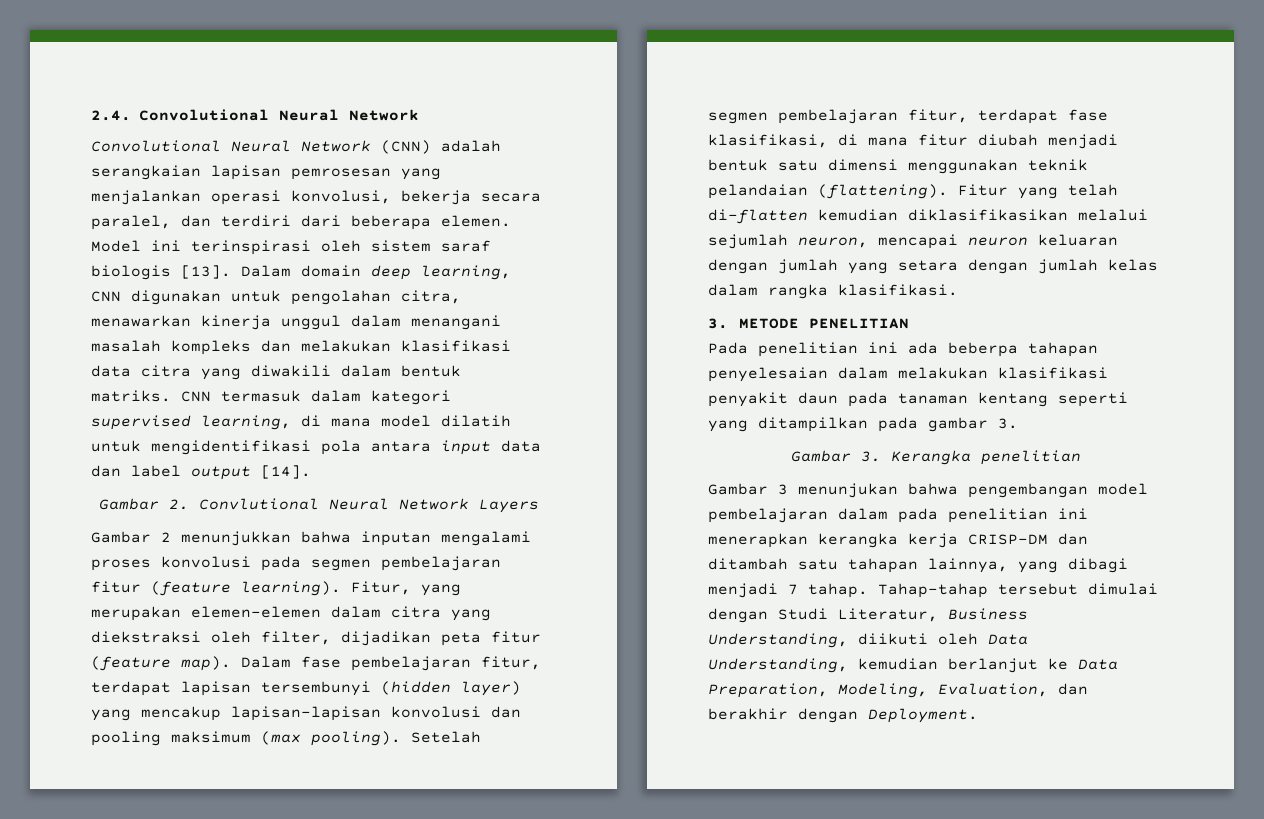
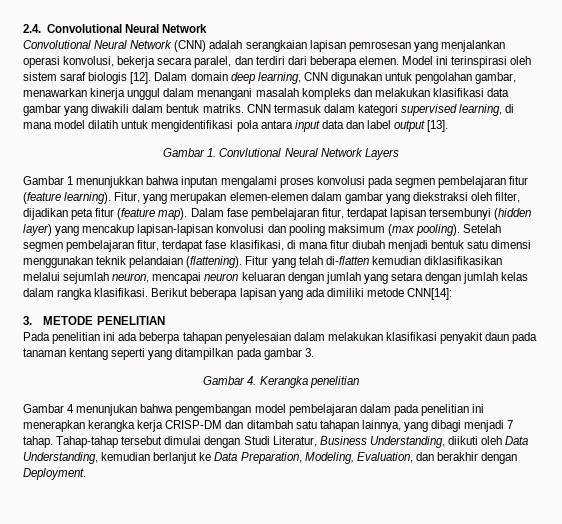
[181,265,231,279] [13]. -> [130,72,152,84] [12].
[401,290,461,304] citra, -> [475,72,517,84] gambar,
[141,365,191,377] citra -> [23,104,61,116] gambar
[261,465,311,479] [99,498,189,510] [14]. // Gambar 2. -> [427,120,449,132] [163,148,217,157] [13]. // Gambar 1.
[161,532,171,542] 2 -> [67,176,74,185] 1
[391,606,441,618] citra -> [344,192,383,204] gambar
(958, 290) none -> [151,288,453,300] Berikut beberapa lapisan yang ada dimiliki metode CNN[14]:
[861,451,881,462] 3. -> [247,376,257,385] 4.
[778,484,788,495] 3 -> [67,404,75,413] 4

